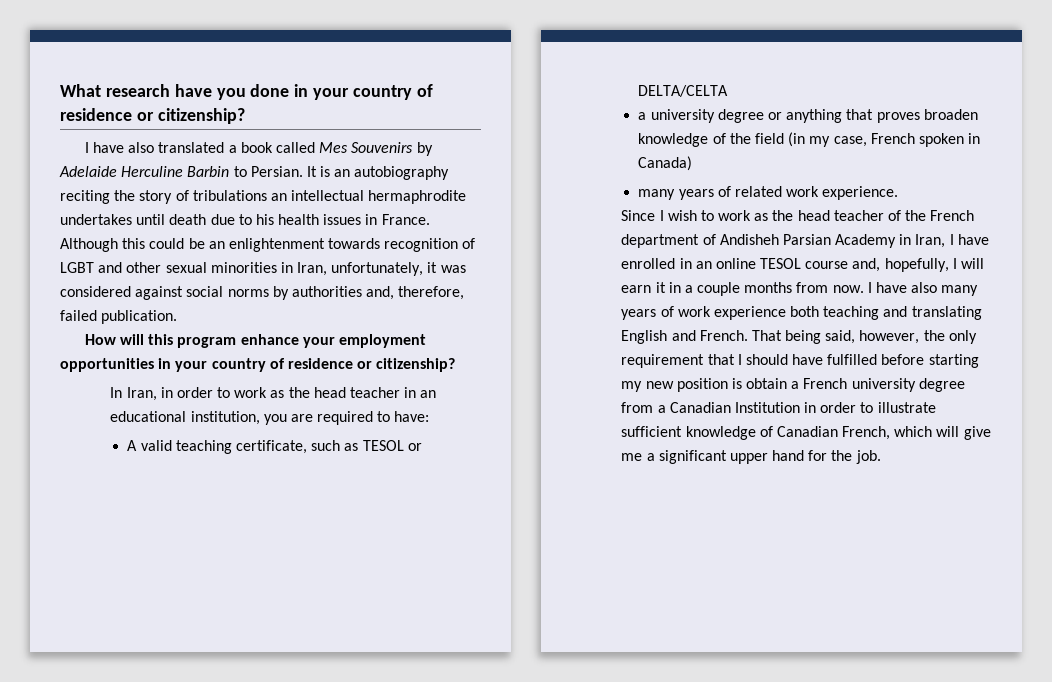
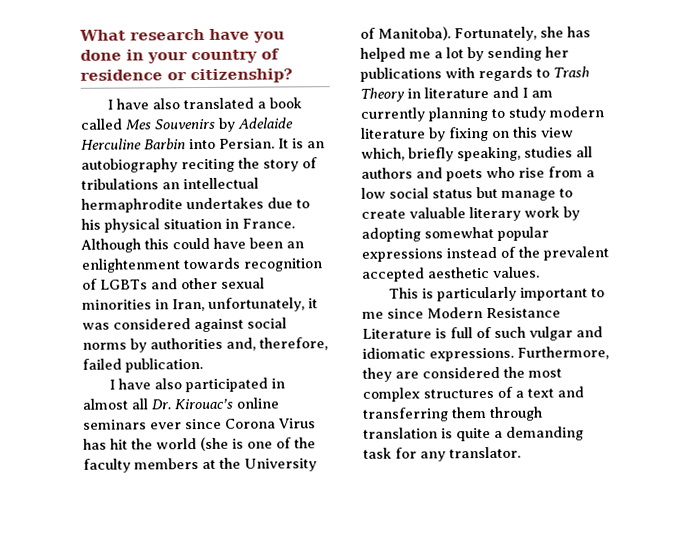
[233,166,247,177] to -> [189,138,216,150] into
[136,214,207,225] until death -> (264, 203) none
[278,214,362,225] health issues -> [104,218,222,233] physical situation
[188,238,205,249] be -> [213,237,283,249] have been
[60,262,94,273] LGBT -> [100,279,148,290] LGBTs
[84,334,426,348] [60,358,456,372] [110,387,437,401] [110,411,430,425] [127,440,422,454] [638,85,729,97] [638,109,978,123] [638,132,981,147] [638,156,693,171] [638,186,899,200] [621,210,975,221] [621,234,989,248] [621,258,985,272] [621,282,979,296] [621,306,982,320] [621,330,977,344] [621,354,979,368] [621,378,965,392] [621,402,936,413] [621,426,991,440] [621,450,881,464] How will this program enhance your employment opportunities in your country of residence or citizenship? // In Iran, in order to work as the head teacher in an educational institution, you are required to have: // A valid teaching certificate, such as TESOL or DELTA/CELTA // a university degree or anything that proves broaden knowledge of the field (in my case, French spoken in Canada) // many years of related work experience. // Since I wish to work as the head teacher of the French department of Andisheh Parsian Academy in Iran, I have enrolled in an online TESOL course and, hopefully, I will earn it in a couple months from now. I have also many years of work experience both teaching and translating English and French. That being said, however, the only requirement that I should have fulfilled before starting my new position is obtain a French university degree from a Canadian Institution in order to illustrate sufficient knowledge of Canadian French, which will give me a significant upper hand for the job. -> [109,377,286,393] [82,397,279,410] [83,418,316,430] [83,436,316,452] [83,457,317,473] [360,26,591,42] [360,46,569,62] [360,66,590,82] [360,86,553,102] [360,106,604,122] [361,126,574,142] [361,146,593,162] [361,166,595,182] [361,186,573,201] [361,206,580,222] [361,226,549,242] [361,246,609,262] [362,266,540,282] [389,286,606,302] [362,307,561,319] [362,326,603,341] [362,346,609,362] [362,366,562,382] [362,386,584,402] [362,406,543,422] [363,426,584,442] [363,446,521,462] I have also participated in almost all Dr. Kirouac’s online seminars ever since Corona Virus has hit the world (she is one of the faculty members at the University of Manitoba). Fortunately, she has helped me a lot by sending her publications with regards to Trash Theory in literature and I am currently planning to study modern literature by fixing on this view which, briefly speaking, studies all authors and poets who rise from a low social status but manage to create valuable literary work by adopting somewhat popular expressions instead of the prevalent accepted aesthetic values. // This is particularly important to me since Modern Resistance Literature is full of such vulgar and idiomatic expressions. Furthermore, they are considered the most complex structures of a text and transferring them through translation is quite a demanding task for any translator.

